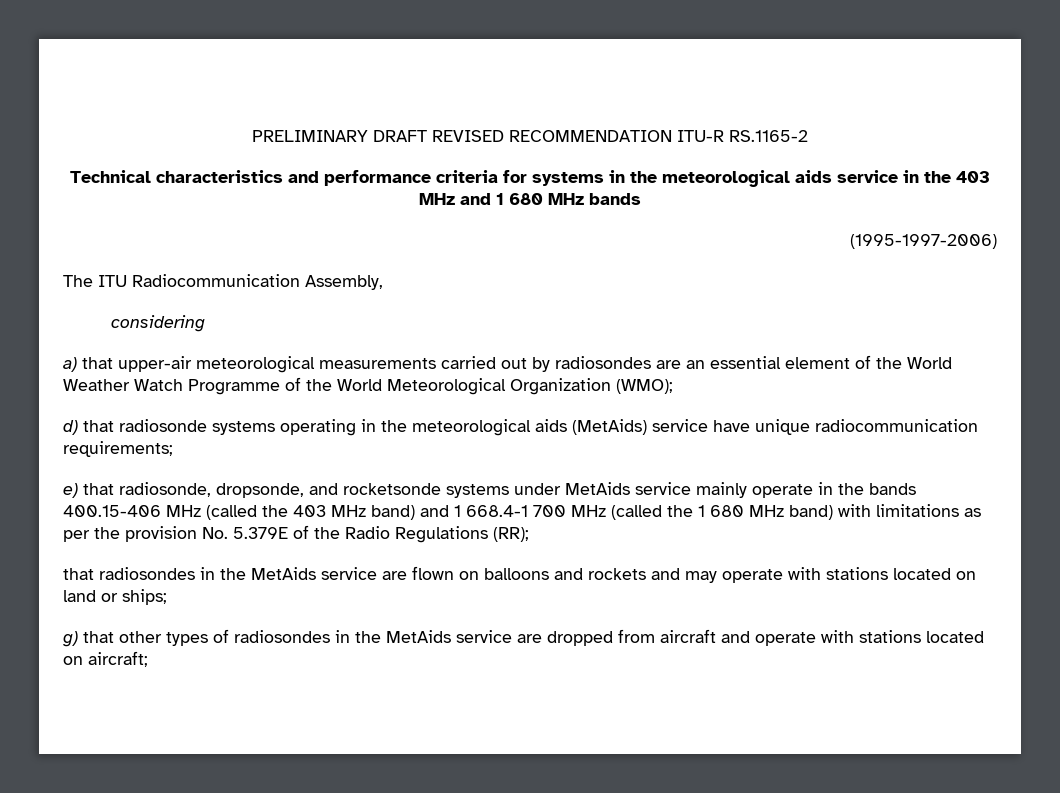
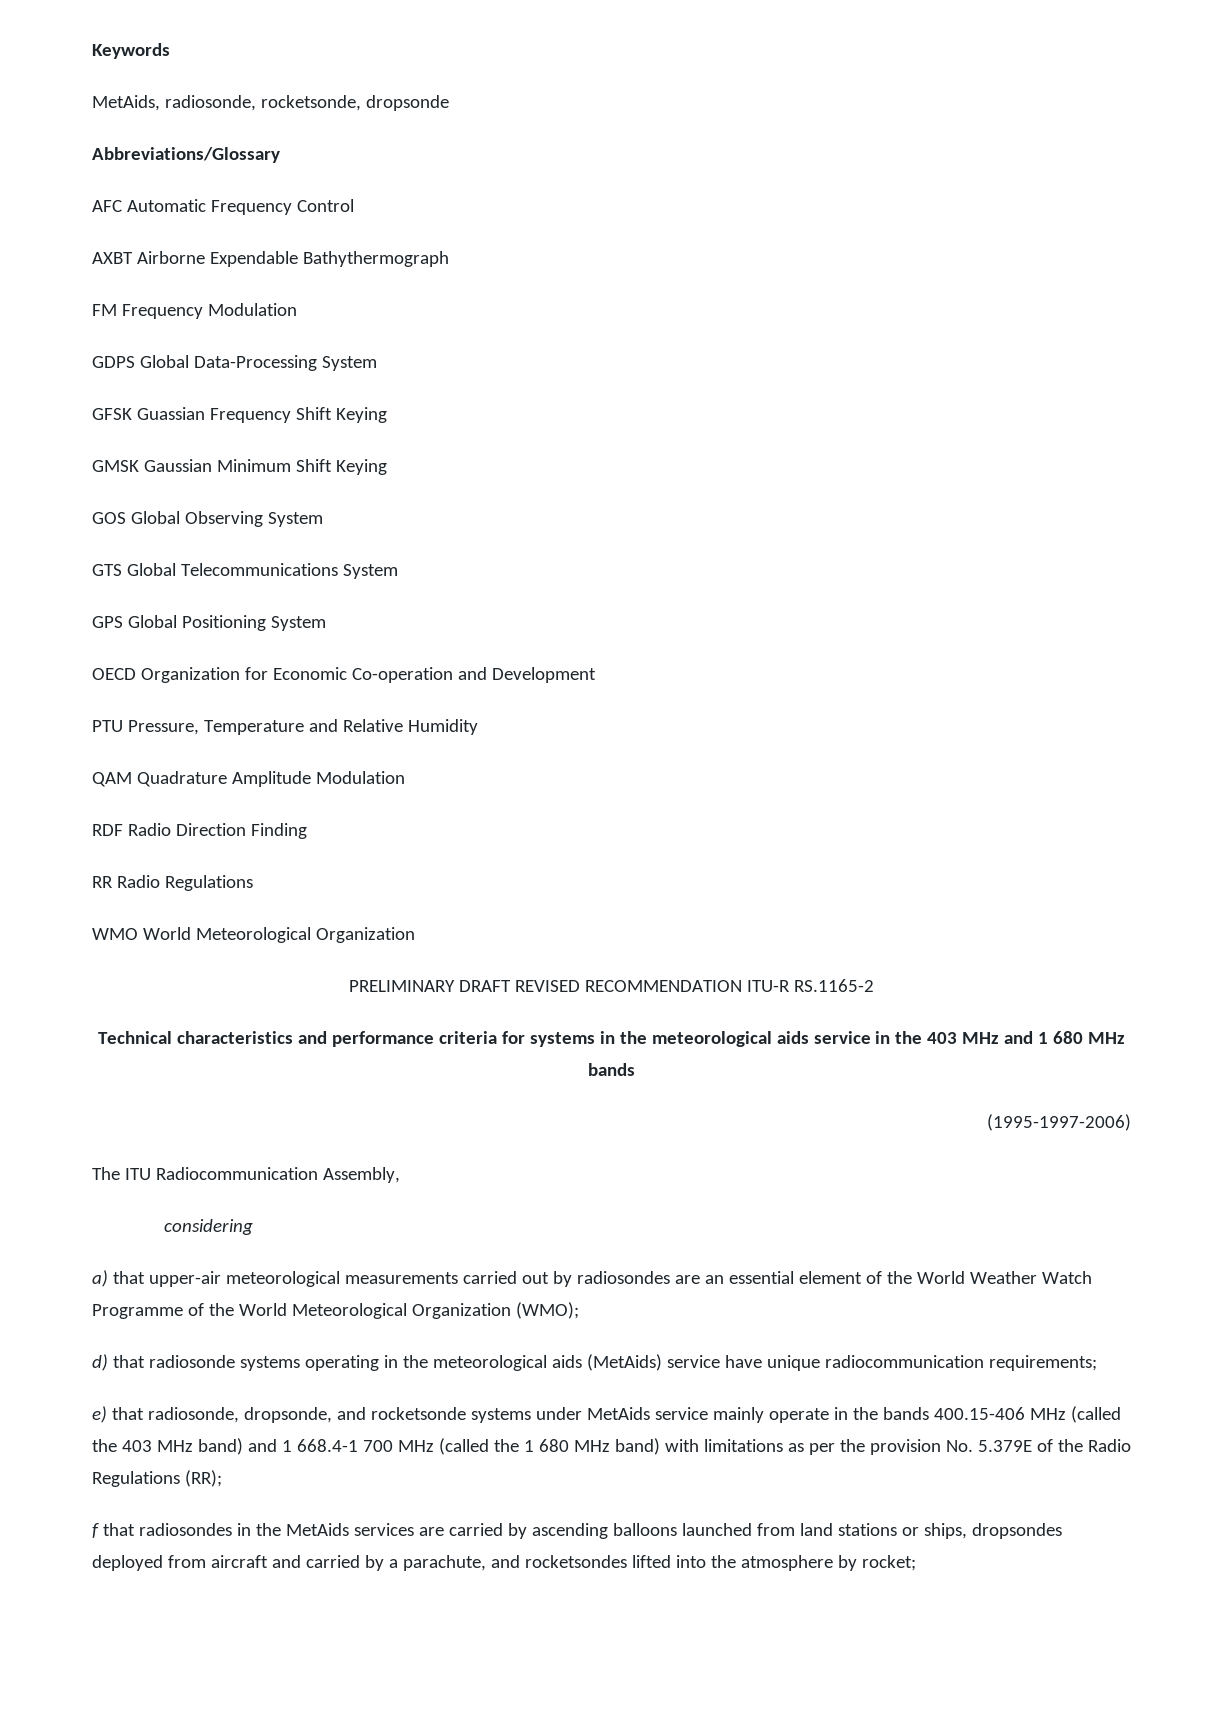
(252, 136) none -> [92,43,170,59] [92,95,449,111] [92,147,280,163] [92,199,354,215] [92,251,449,267] [92,303,297,319] [92,355,377,371] [92,407,387,423] [92,459,387,475] [92,511,323,527] [92,563,398,579] [92,615,326,631] [92,667,596,683] [92,719,478,735] [92,771,405,787] [92,823,307,839] [92,875,253,891] [92,927,415,943] Keywords // MetAids, radiosonde, rocketsonde, dropsonde // Abbreviations/Glossary // AFC Automatic Frequency Control // AXBT Airborne Expendable Bathythermograph // FM Frequency Modulation // GDPS Global Data-Processing System // GFSK Guassian Frequency Shift Keying // GMSK Gaussian Minimum Shift Keying // GOS Global Observing System // GTS Global Telecommunications System // GPS Global Positioning System // OECD Organization for Economic Co-operation and Development // PTU Pressure, Temperature and Relative Humidity // QAM Quadrature Amplitude Modulation // RDF Radio Direction Finding // RR Radio Regulations // WMO World Meteorological Organization //
(529, 534) none -> [92,1523,99,1538] f
[321,566,976,583] [63,589,167,605] [62,629,984,647] [63,651,148,667] service are flown on balloons and rockets and may operate with stations located on land or ships; // g) that other types of radiosondes in the MetAids service are dropped from aircraft and operate with stations located on aircraft; -> [353,1523,1062,1539] [92,1555,916,1571] services are carried by ascending balloons launched from land stations or ships, dropsondes deployed from aircraft and carried by a parachute, and rocketsondes lifted into the atmosphere by rocket;

